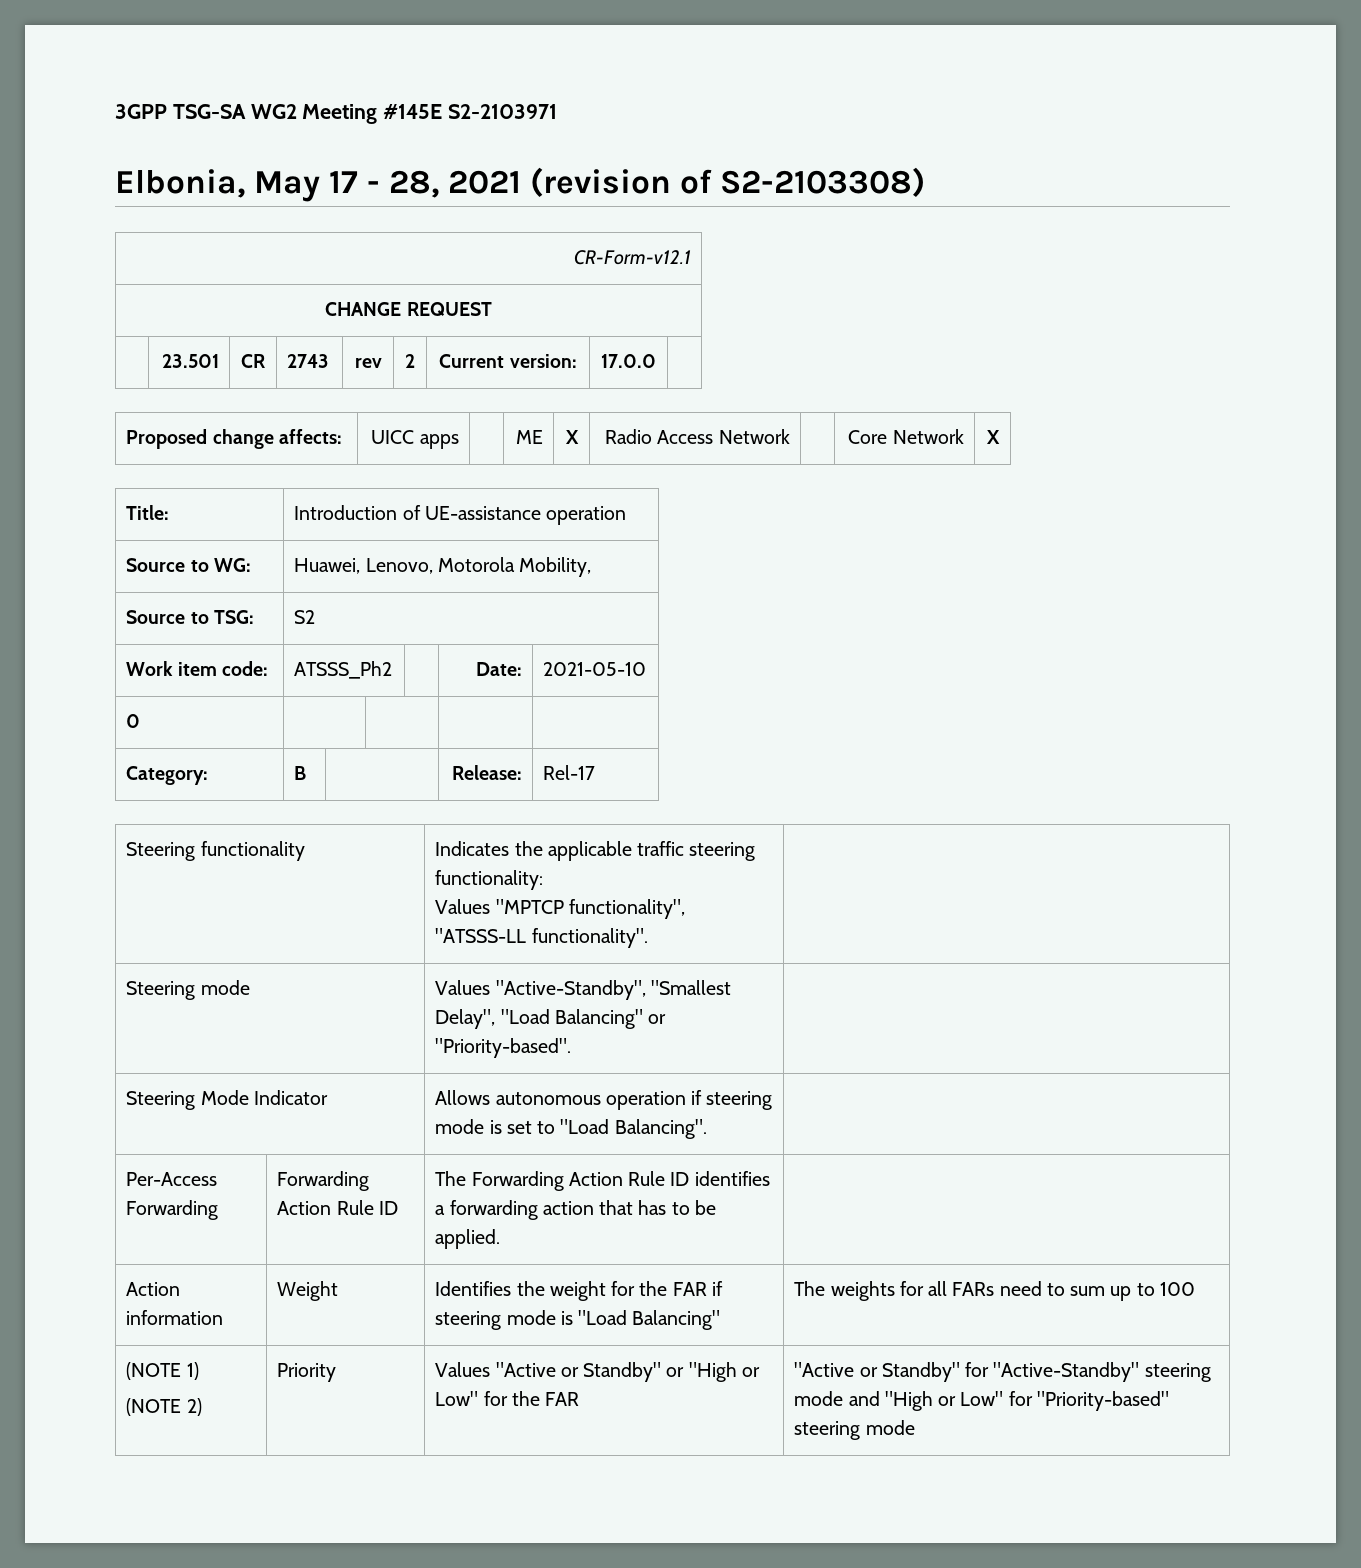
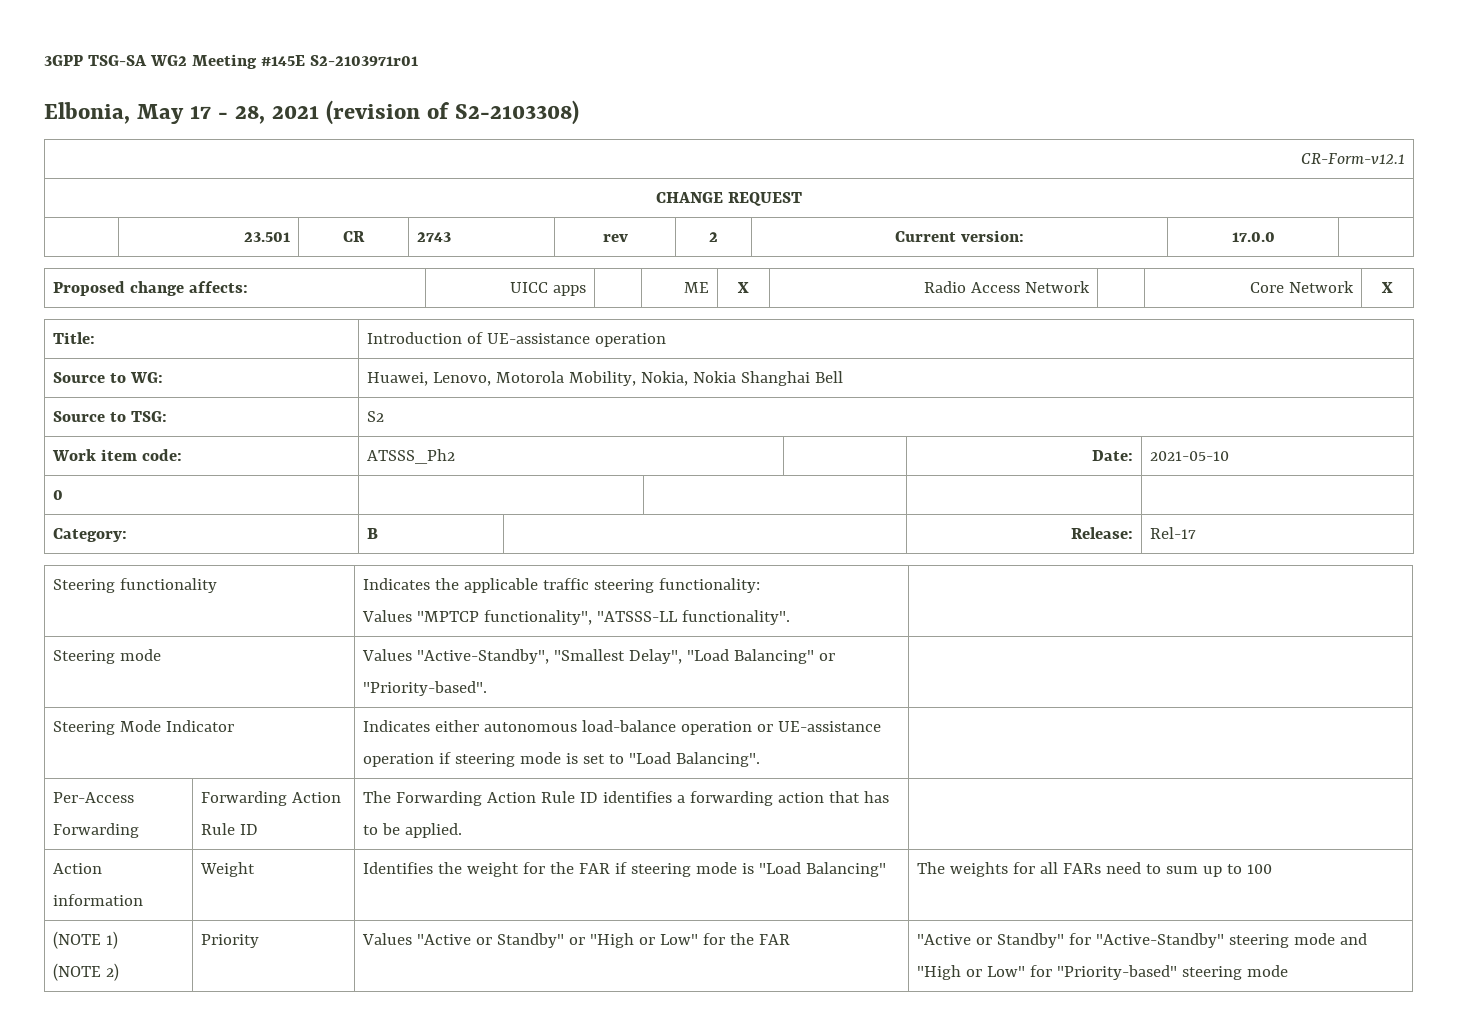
[448,104,558,119] S2-2103971 -> [309,55,418,66] S2-2103971r01
(592, 567) none -> [640,371,843,386] Nokia, Nokia Shanghai Bell
[435,1090,601,1105] Allows autonomous -> [362,720,881,735] Indicates either autonomous load-balance operation or UE-assistance

